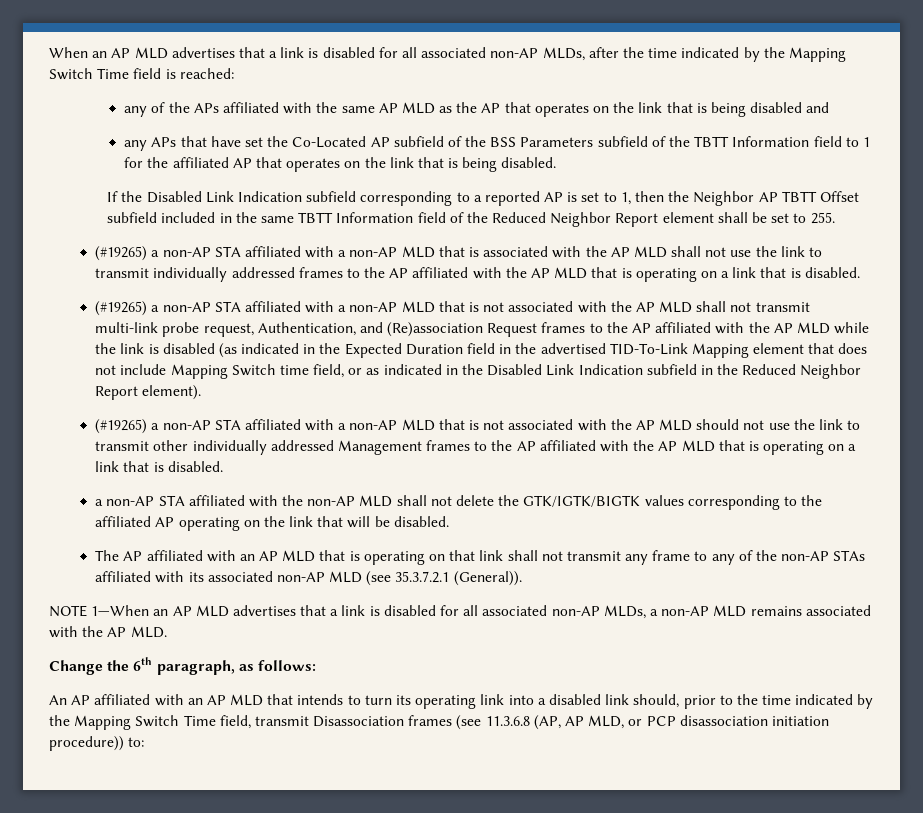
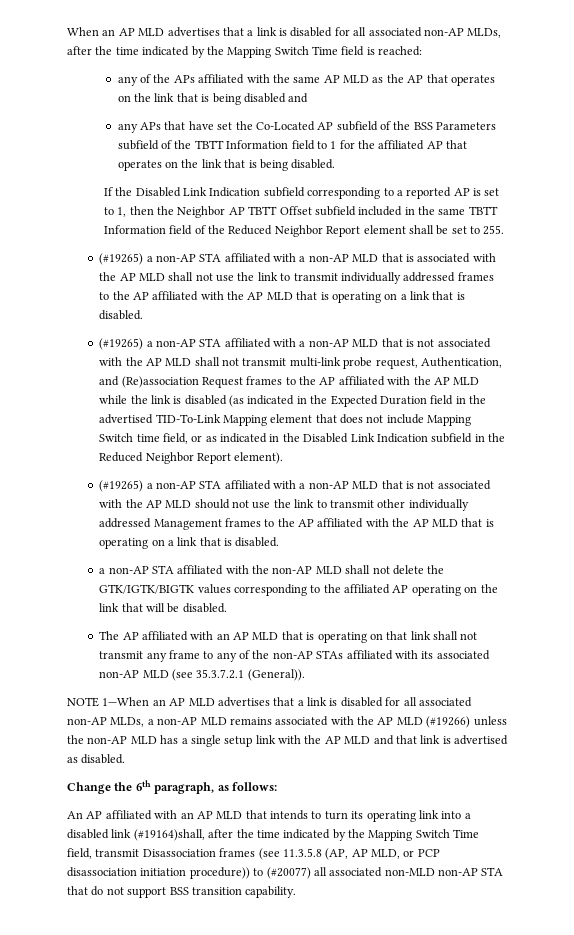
[130,626,167,638] MLD. -> [396,716,507,728] [67,735,508,747] [67,754,126,764] MLD (#19266) unless the non-AP MLD has a single setup link with the AP MLD and that link is advertised as disabled.
[633,694,733,709] should, prior to -> [133,829,234,841] (#19164)shall, after
[485,716,530,726] 11.3.6.8 -> [282,848,322,857] 11.3.5.8
[128,737,145,747] to: -> [253,867,504,879] [67,886,297,898] to (#20077) all associated non-MLD non-AP STA that do not support BSS transition capability.

